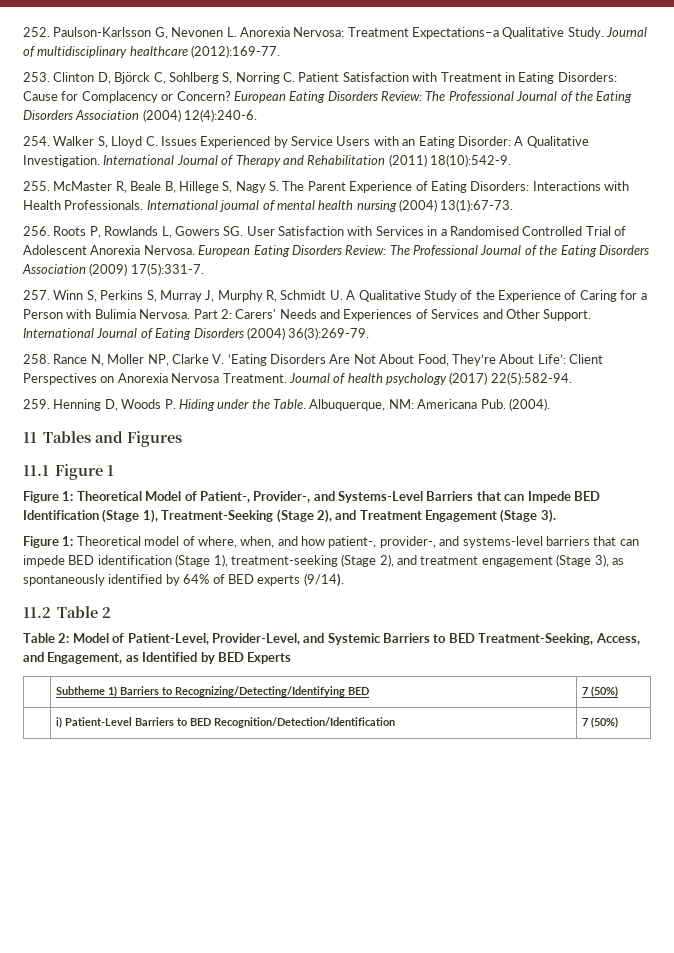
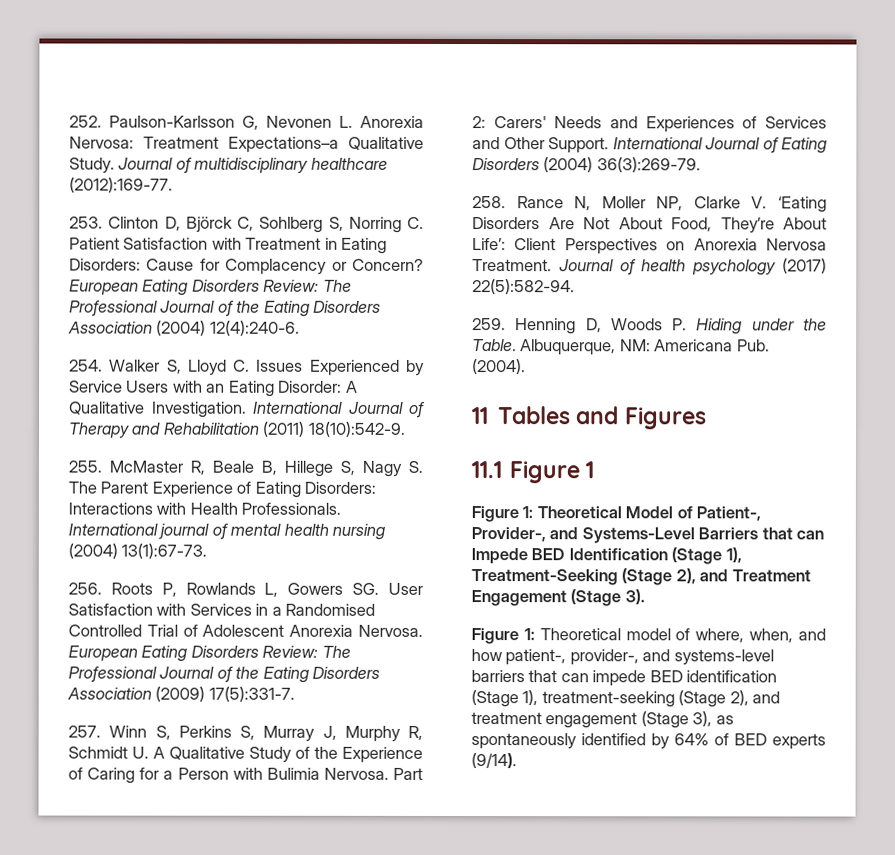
[23,606,112,618] [23,633,640,645] [23,652,292,664] [56,686,370,697] [582,686,619,697] [56,717,396,728] [582,717,619,728] // 11.2 Table 2 // Table 2: Model of Patient-Level, Provider-Level, and Systemic Barriers to BED Treatment-Seeking, Access, and Engagement, as Identified by BED Experts // | Subtheme 1) Barriers to Recognizing/Detecting/Identifying BED | 7 (50%) // | i) Patient-Level Barriers to BED Recognition/Detection/Identification | 7 (50%) -> (517, 761) none

